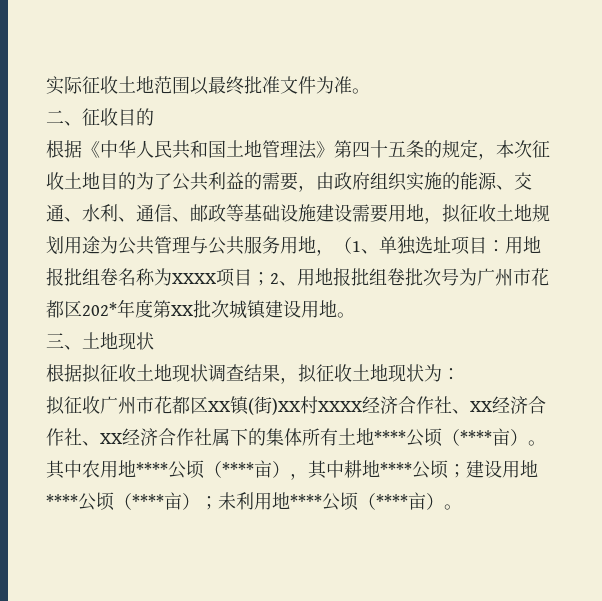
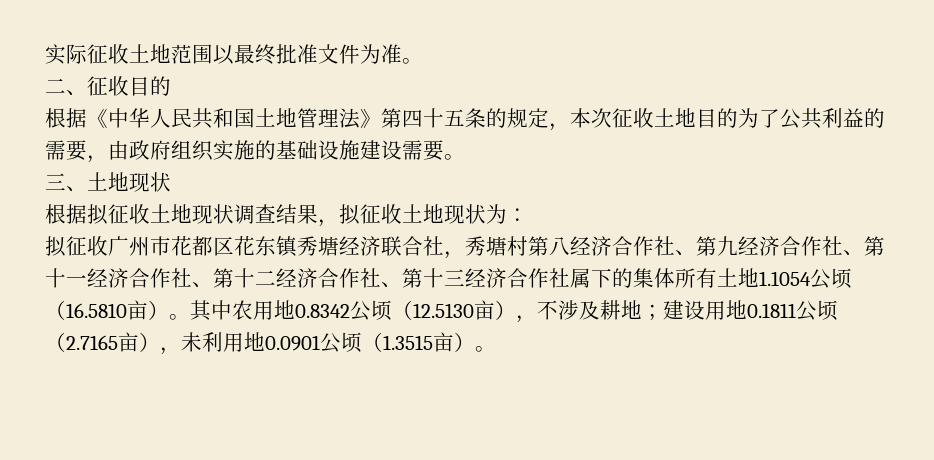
[460,172,532,190] [46,204,550,224] [46,236,541,256] [46,267,549,287] [46,299,337,319] 能源、交通、水利、通信、邮政等基础设施建设需要用地，拟征收土地规划用途为公共管理与公共服务用地，（1、单独选址项目：用地报批组卷名称为XXXX项目；2、用地报批组卷批次号为广州市花都区202*年度第XX批次城镇建设用地 -> [276,140,444,161] 基础设施建设需要
[208,396,546,415] [46,428,122,446] XX镇(街)XX村XXXX经济合作社、XX经济合作社、XX -> [234,236,885,259] [45,268,465,288] 花东镇秀塘经济联合社，秀塘村第八经济合作社、第九经济合作社、第十一经济合作社、第十二经济合作社、第十三
[374,428,492,447] ****公顷（**** -> [759,268,852,289] [45,300,127,320] 1.1054公顷（16.5810
[136,460,538,480] [46,492,408,511] ****公顷（****亩），其中耕地****公顷；建设用地****公顷（****亩）；未利用地****公顷（**** -> [295,300,838,323] [45,332,433,355] 0.8342公顷（12.5130亩），不涉及耕地；建设用地0.1811公顷（2.7165亩），未利用地0.0901公顷（1.3515

